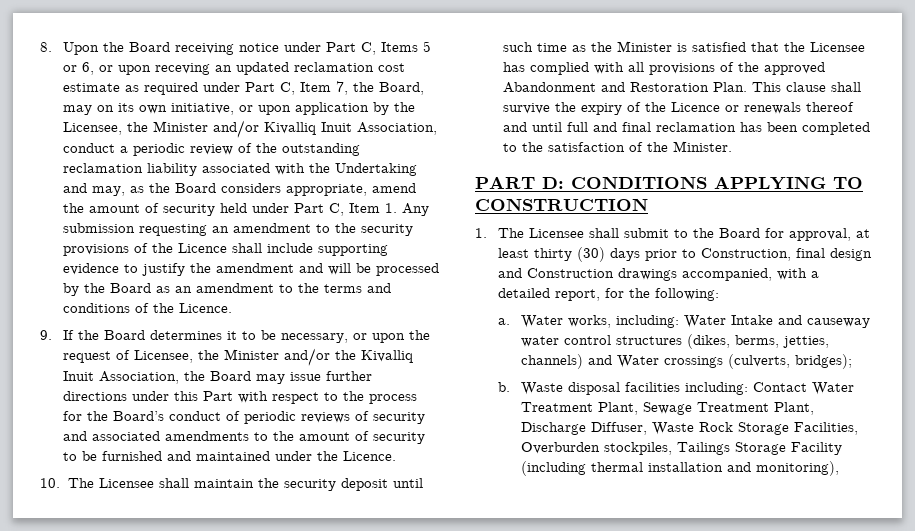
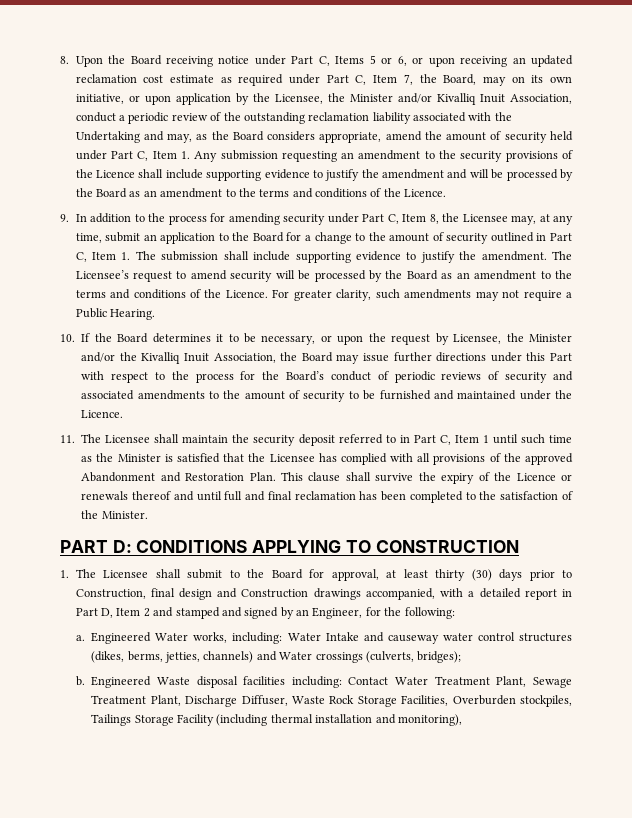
[154,63,210,75] receving -> [460,56,508,67] receiving
(52, 335) none -> [75,213,573,225] [75,232,572,244] [75,251,572,263] [75,270,572,282] [75,289,572,301] [75,308,156,320] [60,334,75,342] In addition to the process for amending security under Part C, Item 8, the Licensee may, at any time, submit an application to the Board for a change to the amount of security outlined in Part C, Item 1. The submission shall include supporting evidence to justify the amendment. The Licensee’s request to amend security will be processed by the Board as an amendment to the terms and conditions of the Licence. For greater clarity, such amendments may not require a Public Hearing. // 10.
[115,350,130,360] of -> [435,333,449,345] by
[40,478,60,488] 10. -> [60,435,75,443] 11.
(388, 484) none -> [338,434,489,445] referred to in Part C, Item 1
[554,289,600,301] report, -> [524,589,572,600] [75,607,363,619] report in Part D, Item 2 and stamped and signed by an Engineer,
(510, 321) none -> [91,632,152,644] Engineered
(510, 387) none -> [91,676,152,688] Engineered

